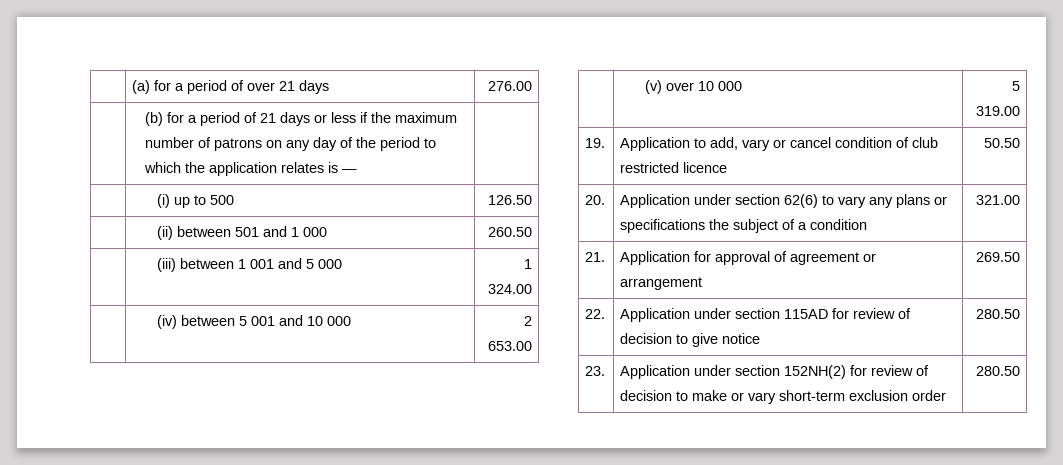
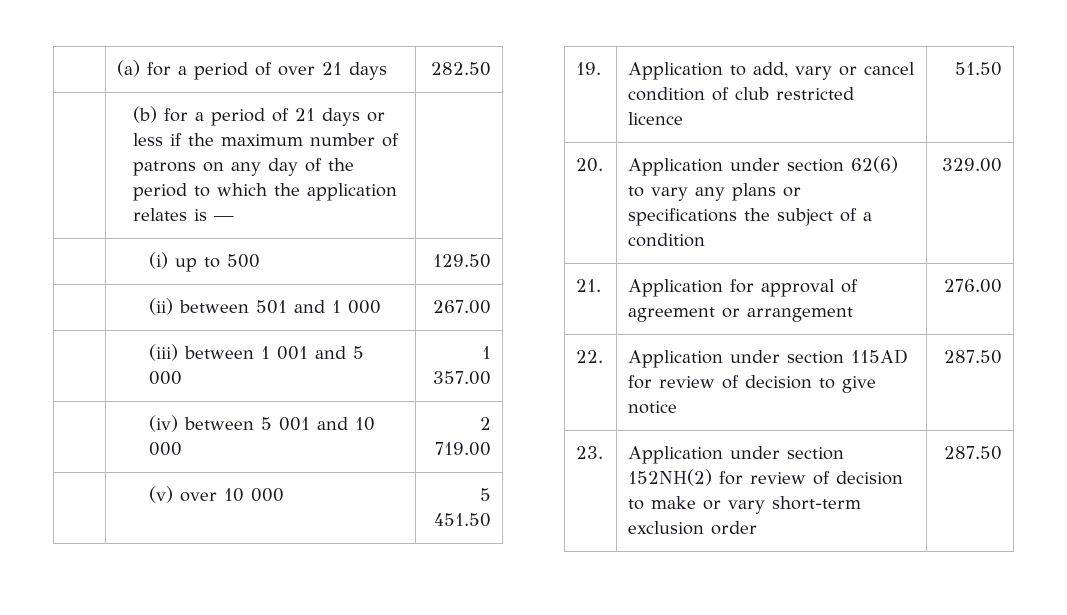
[487,81,532,91] 276.00 -> [430,62,491,76] 282.50
[487,195,532,205] 126.50 -> [432,254,491,268] 129.50
[487,227,532,237] 260.50 -> [432,300,491,314] 267.00
[487,284,532,294] 324.00 -> [432,371,491,385] 357.00
[487,341,532,351] 653.00 -> [434,442,491,456] 719.00
[975,106,1020,116] 319.00 -> [433,513,491,527] 451.50
[983,138,1020,148] 50.50 -> [954,62,1002,76] 51.50
[975,195,1020,205] 321.00 -> [941,158,1002,172] 329.00
[975,252,1020,262] 269.50 -> [943,279,1002,293] 276.00
[975,309,1020,319] 280.50 -> [943,350,1002,364] 287.50
[975,366,1020,376] 280.50 -> [943,446,1002,460] 287.50

